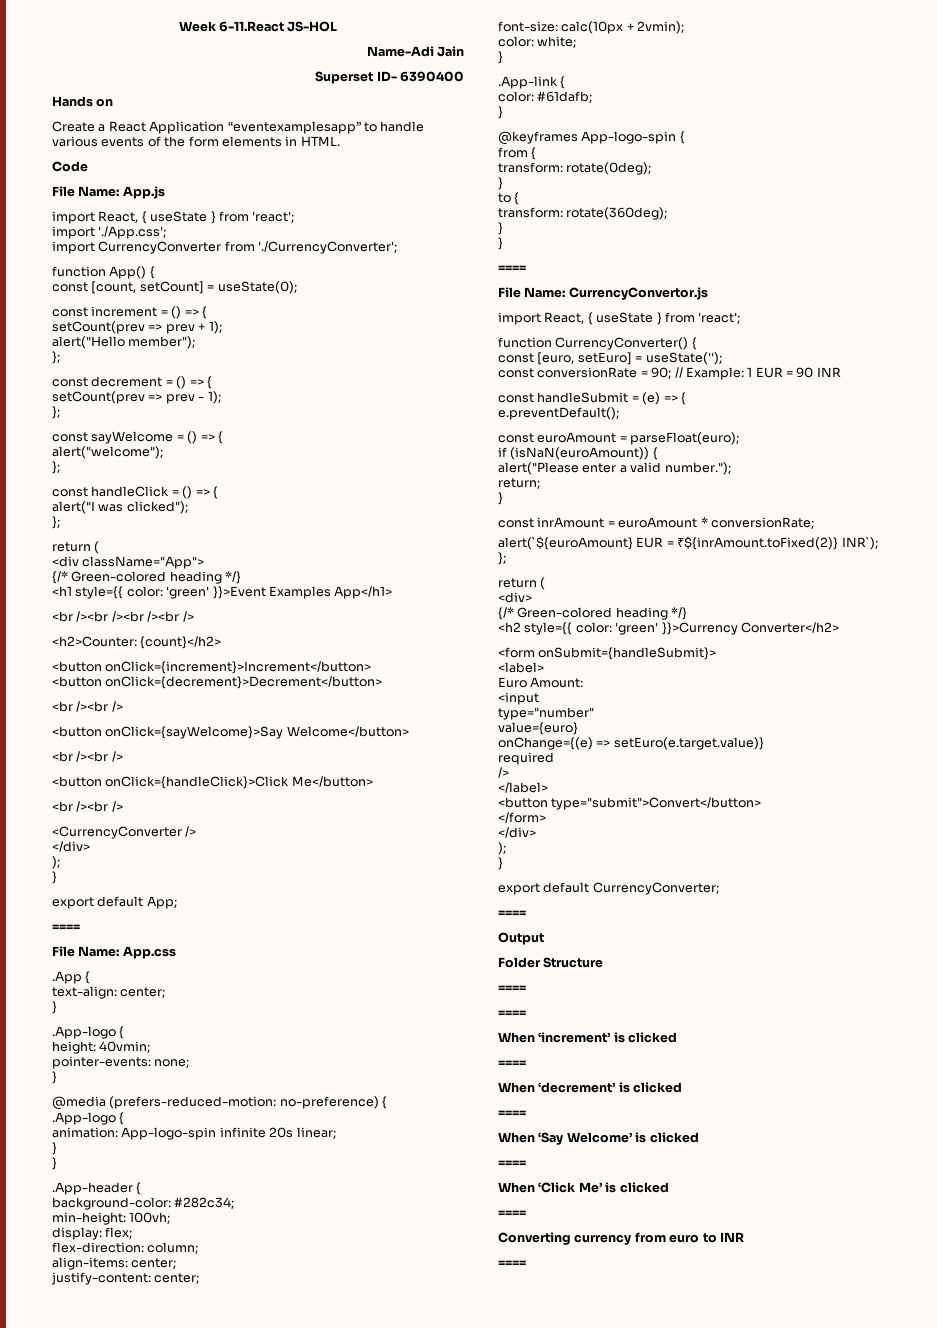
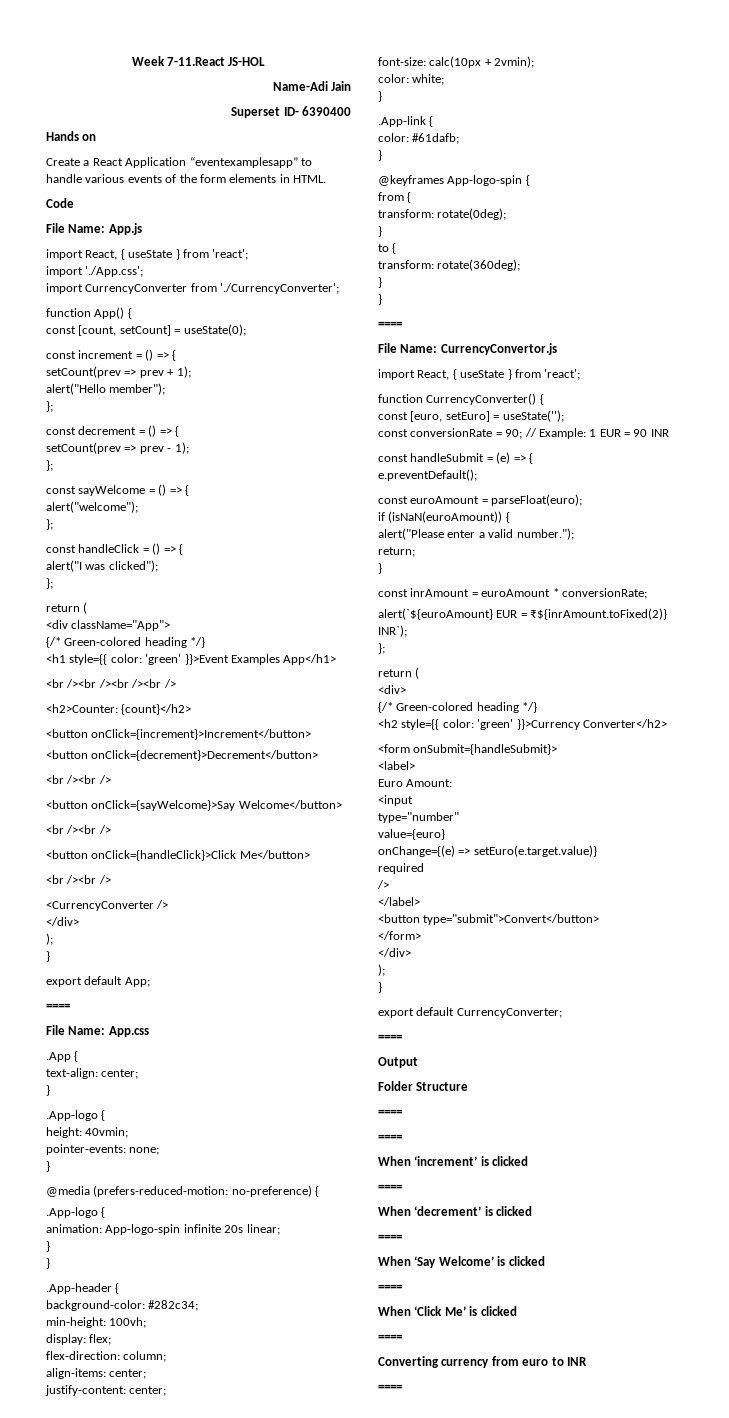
[219,21,284,32] 6-11.React -> [167,57,225,66] 7-11.React

